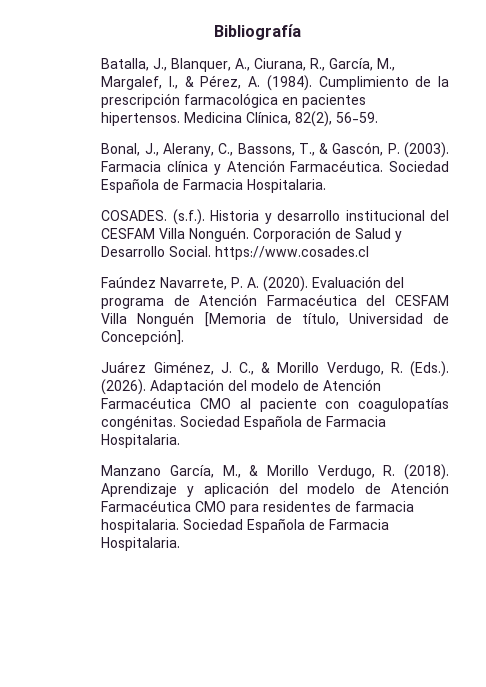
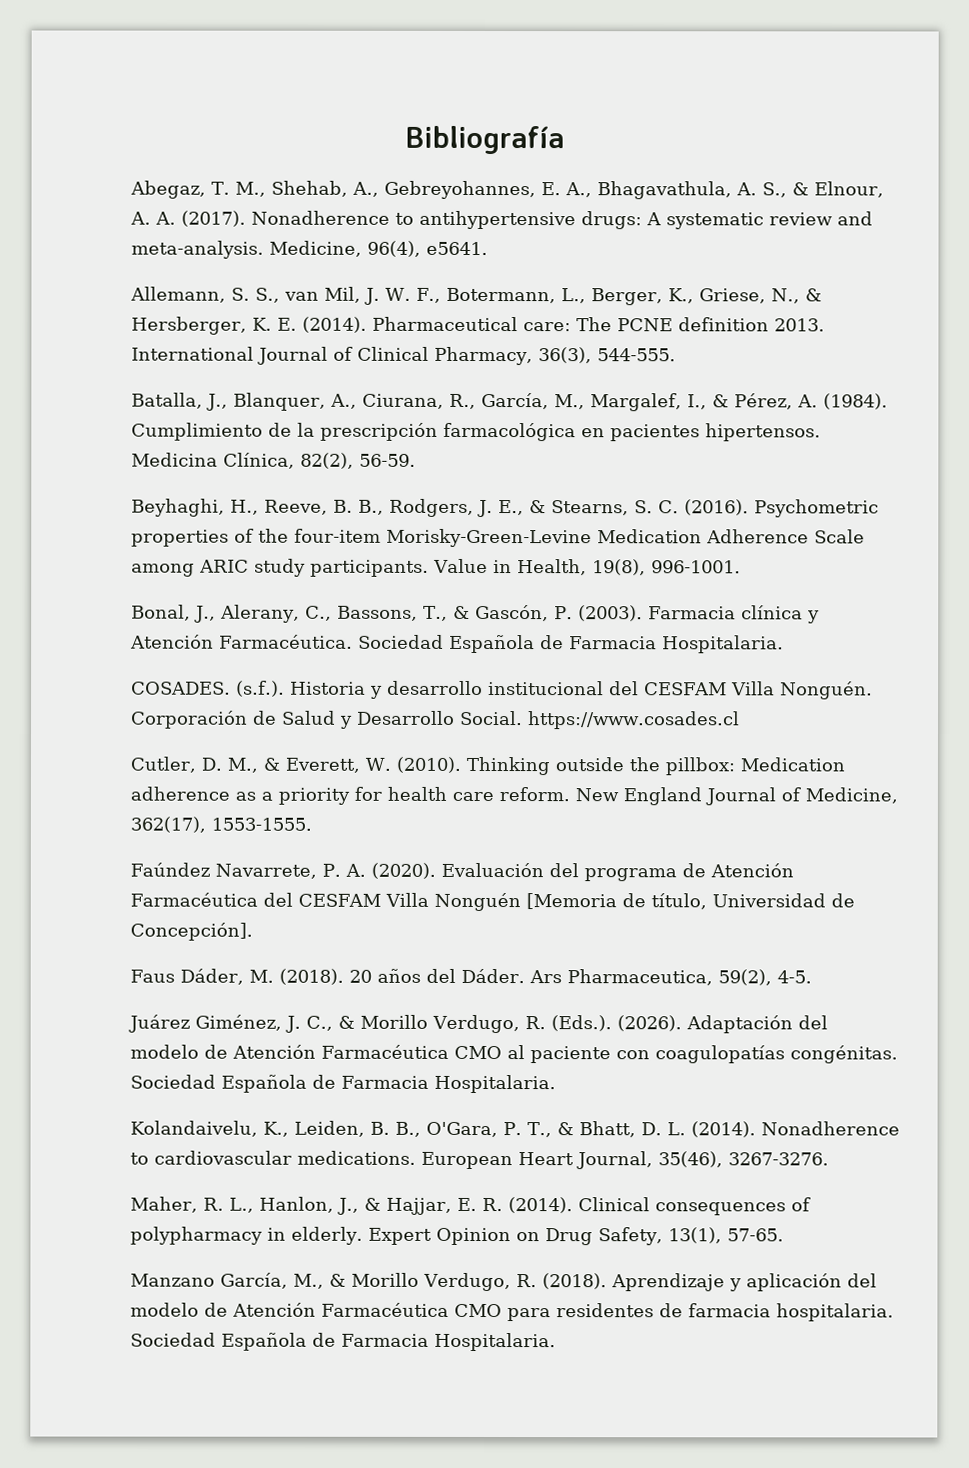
(301, 32) none -> [129,180,884,200] [129,210,873,230] [130,240,488,259] [129,286,822,306] [130,316,825,335] [130,346,676,366] // Abegaz, T. M., Shehab, A., Gebreyohannes, E. A., Bhagavathula, A. S., & Elnour, A. A. (2017). Nonadherence to antihypertensive drugs: A systematic review and meta-analysis. Medicine, 96(4), e5641. // Allemann, S. S., van Mil, J. W. F., Botermann, L., Berger, K., Griese, N., & Hersberger, K. E. (2014). Pharmaceutical care: The PCNE definition 2013. International Journal of Clinical Pharmacy, 36(3), 544-555.
(379, 117) none -> [130,498,879,518] [130,528,865,548] [130,558,741,577] // Beyhaghi, H., Reeve, B. B., Rodgers, J. E., & Stearns, S. C. (2016). Psychometric properties of the four-item Morisky-Green-Levine Medication Adherence Scale among ARIC study participants. Value in Health, 19(8), 996-1001.
(370, 253) none -> [129,756,845,776] [129,786,898,806] [129,816,312,833] // Cutler, D. M., & Everett, W. (2010). Thinking outside the pillbox: Medication adherence as a priority for health care reform. New England Journal of Medicine, 362(17), 1553-1555.
(185, 337) none -> [129,968,812,986] // Faus Dáder, M. (2018). 20 años del Dáder. Ars Pharmaceutica, 59(2), 4-5.
(181, 441) none -> [129,1120,900,1138] [129,1150,829,1170] [129,1196,811,1216] [129,1226,784,1246] // Kolandaivelu, K., Leiden, B. B., O'Gara, P. T., & Bhatt, D. L. (2014). Nonadherence to cardiovascular medications. European Heart Journal, 35(46), 3267-3276. // Maher, R. L., Hanlon, J., & Hajjar, E. R. (2014). Clinical consequences of polypharmacy in elderly. Expert Opinion on Drug Safety, 13(1), 57-65.

